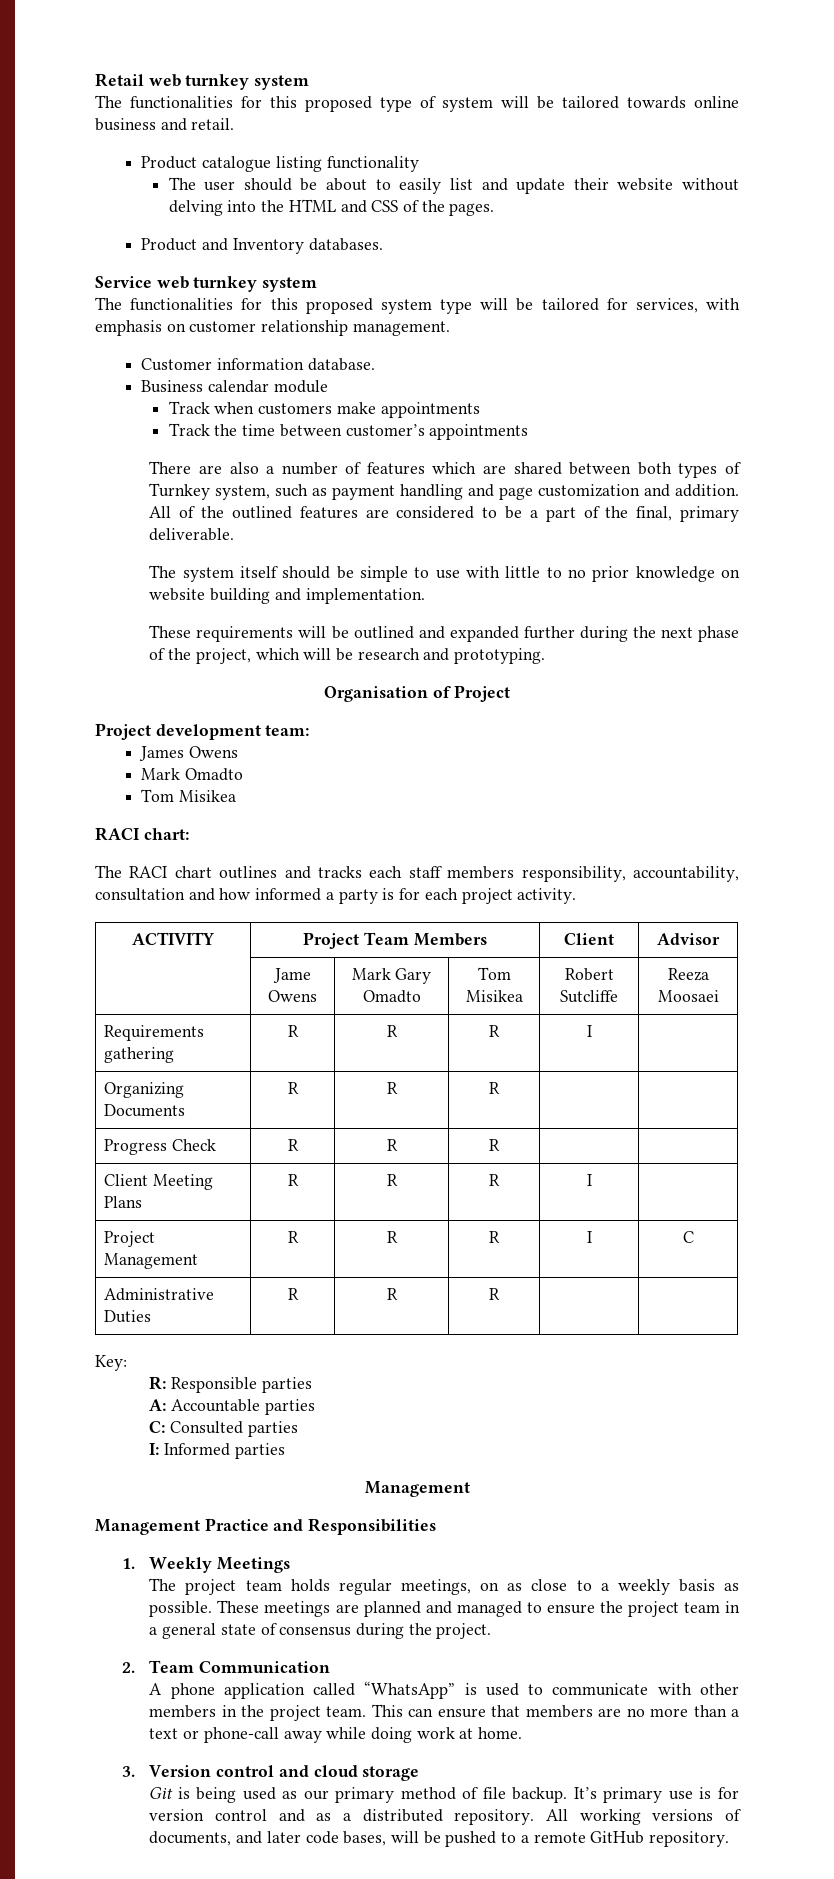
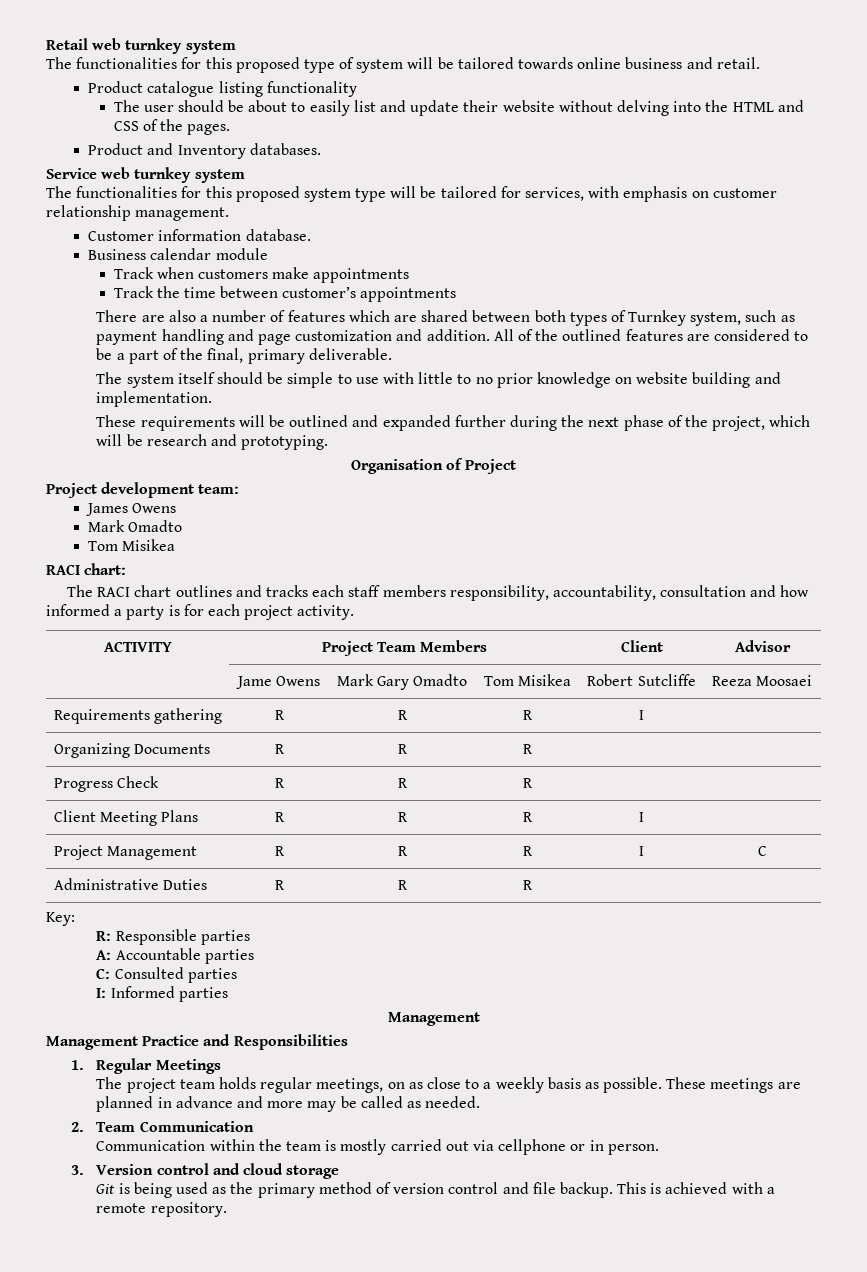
[149,1557,213,1573] Weekly -> [96,1058,153,1074] Regular
[425,1601,740,1617] [149,1623,492,1639] [122,1660,331,1673] [149,1681,739,1699] [149,1704,740,1721] [149,1727,523,1743] and managed to ensure the project team in a general state of consensus during the project. // 2. Team Communication // A phone application called “WhatsApp” is used to communicate with other members in the project team. This can ensure that members are no more than a text or phone-call away while doing work at home. -> [157,1096,481,1112] [71,1121,254,1132] [96,1139,659,1155] in advance and more may be called as needed. // 2. Team Communication // Communication within the team is mostly carried out via cellphone or in person.
[303,1790,329,1800] our -> [230,1182,254,1194] the
[482,1787,740,1803] [149,1809,742,1825] [149,1831,517,1847] file backup. It’s primary use is for version control and as a distributed repository. All working versions of documents, and later code bases, will be pushed to -> [393,1182,763,1198] version control and file backup. This is achieved with
[590,1831,645,1844] GitHub -> (147, 1208) none

